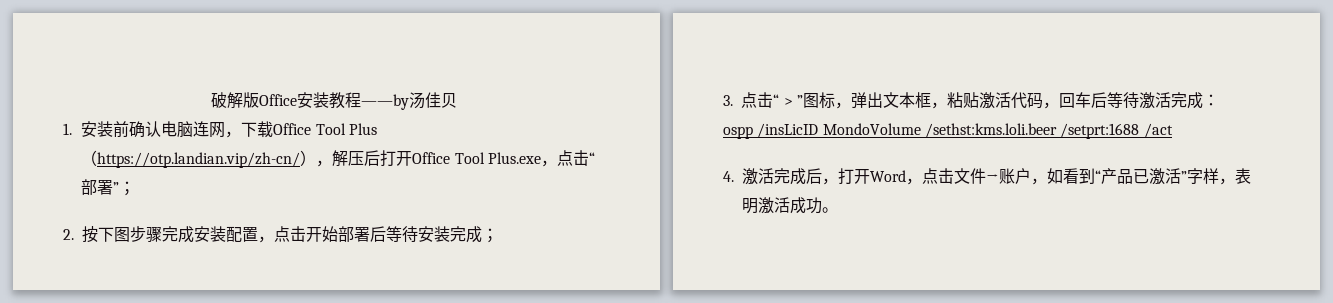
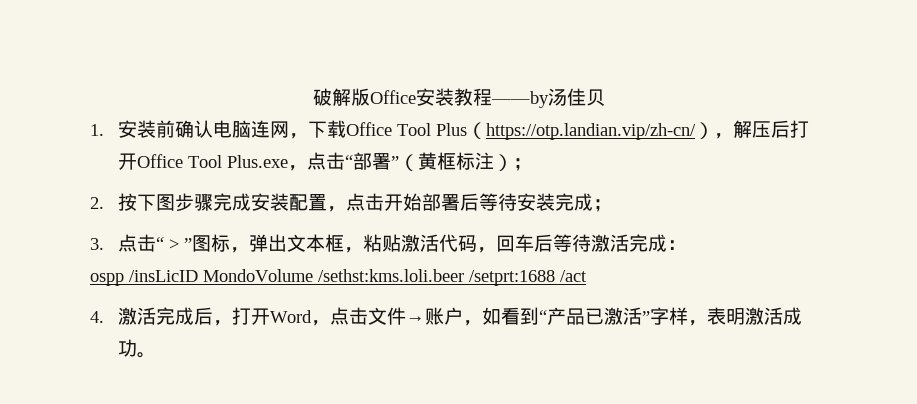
(120, 187) none -> [398,152,513,171] （黄框标注）

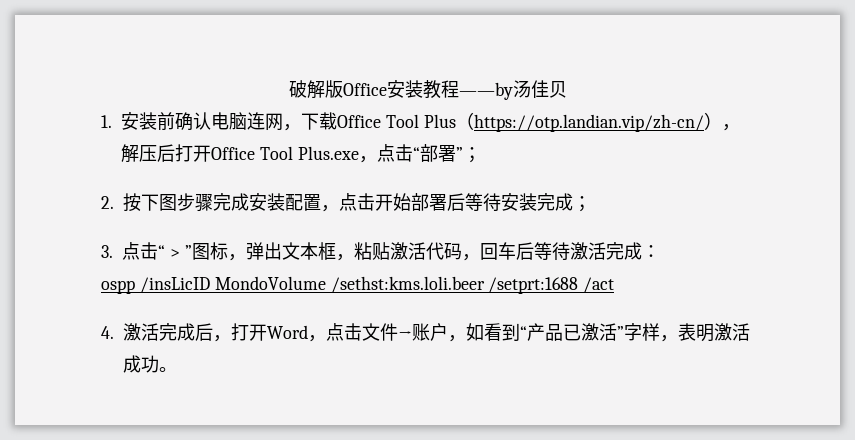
[398,152,513,171] （黄框标注） -> (464, 153) none

